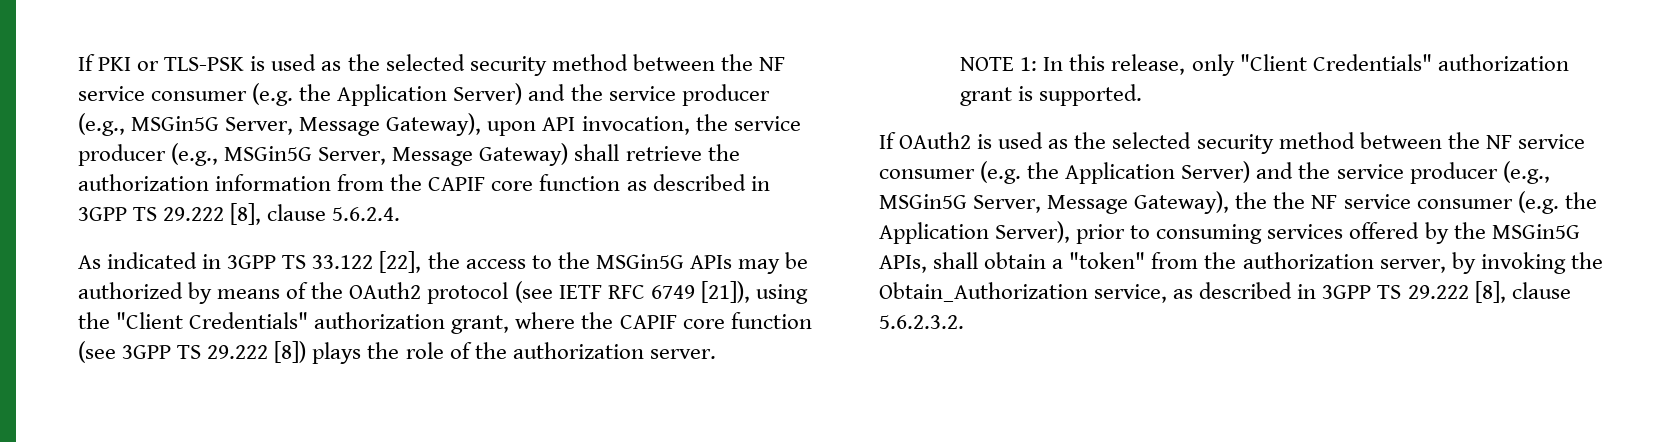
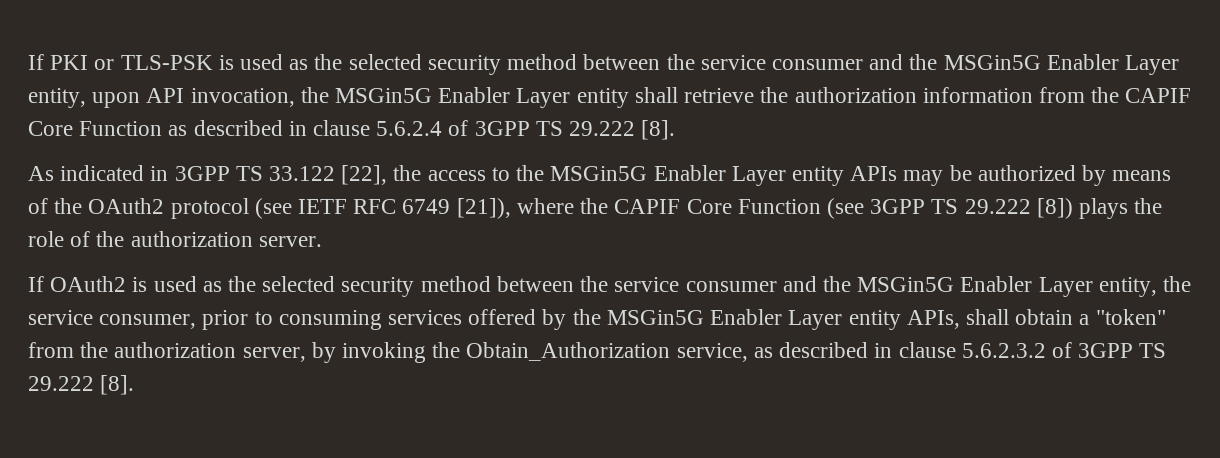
[758,57,785,71] [78,83,770,106] [78,113,801,136] [78,143,569,166] NF service consumer (e.g. the Application Server) and the service producer (e.g., MSGin5G Server, Message Gateway), upon API invocation, the service producer (e.g., MSGin5G Server, Message Gateway) -> [700,54,1179,75] [28,87,629,108] service consumer and the MSGin5G Enabler Layer entity, upon API invocation, the MSGin5G Enabler Layer entity
[491,174,770,191] [78,203,401,225] core function as described in 3GPP TS 29.222 [8], clause 5.6.2.4. -> [28,120,676,140] Core Function as described in clause 5.6.2.4 of 3GPP TS 29.222 [8].
(684, 261) none -> [653,165,844,186] Enabler Layer entity
[755,284,808,304] [78,312,510,334] using the "Client Credentials" authorization grant, -> (511, 208) none
[682,312,812,329] core function -> [686,199,821,214] Core Function
[960,54,1569,76] [960,84,1143,106] // NOTE 1: In this release, only "Client Credentials" authorization grant is supported. -> (322, 241) none
[1485,134,1585,149] [879,161,1550,184] [879,191,1597,214] [879,221,1071,244] NF service consumer (e.g. the Application Server) and the service producer (e.g., MSGin5G Server, Message Gateway), the the NF service consumer (e.g. the Application Server), -> [614,276,1191,297] [28,310,197,329] service consumer and the MSGin5G Enabler Layer entity, the service consumer,
(1580, 231) none -> [710,309,901,330] Enabler Layer entity
[1322,281,1571,303] [879,315,964,329] 3GPP TS 29.222 [8], clause 5.6.2.3.2. -> [898,342,1167,358] [28,375,135,395] clause 5.6.2.3.2 of 3GPP TS 29.222 [8].

